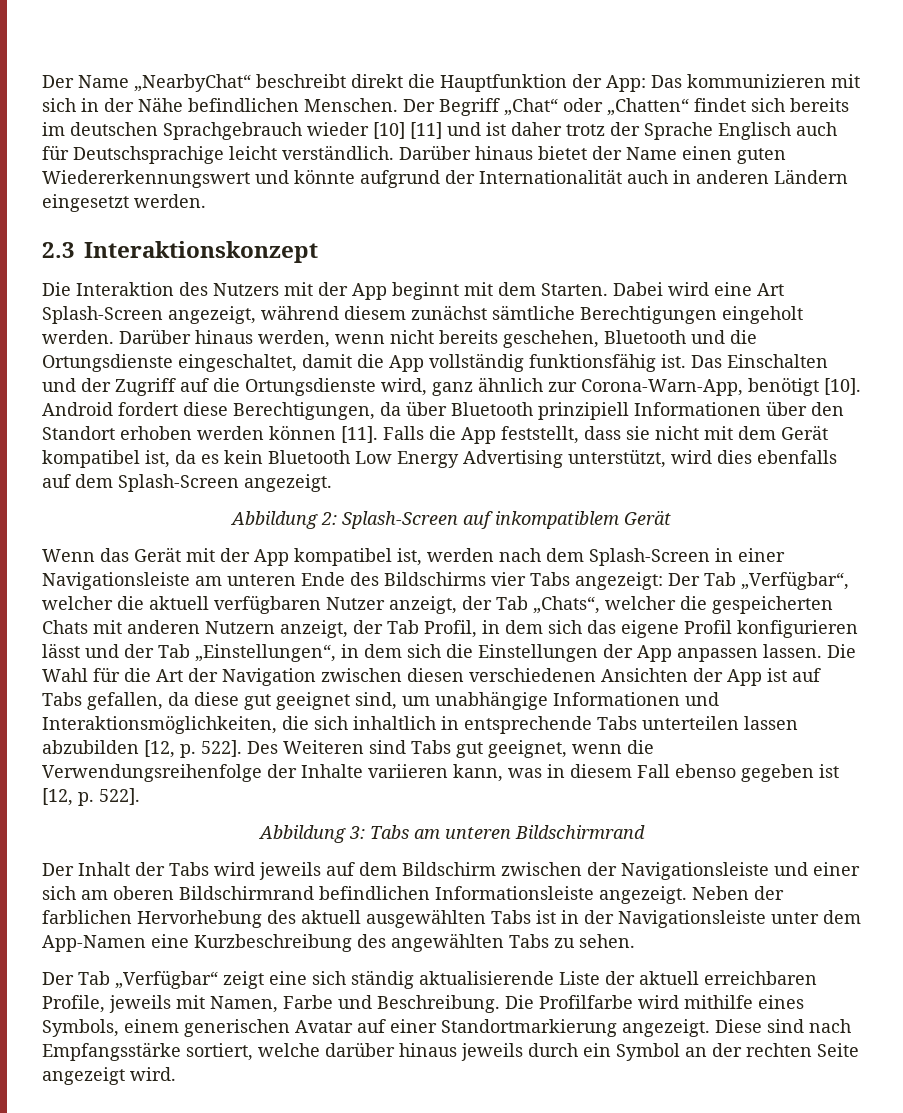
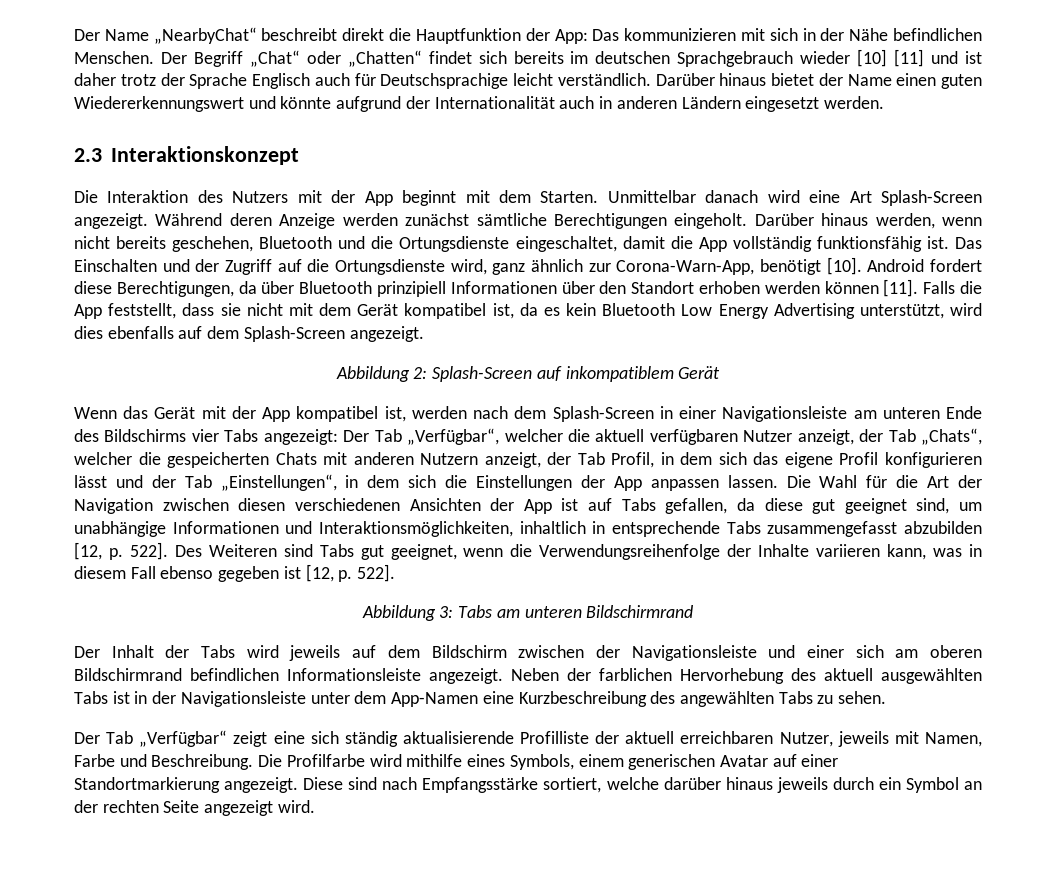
[613,282,663,296] Dabei -> [607,190,759,203] Unmittelbar danach
[168,305,406,324] angezeigt, während diesem -> [74,213,398,229] angezeigt. Während deren Anzeige werden
[722,306,803,324] [42,330,114,344] eingeholt werden. -> [674,213,748,229] eingeholt.
[282,716,348,730] die sich -> (513, 529) none
[642,716,798,730] unterteilen lassen -> [767,521,898,537] zusammengefasst
[559,971,600,985] Liste -> [520,731,590,744] Profilliste
[42,995,105,1013] Profile, -> [779,732,833,747] Nutzer,

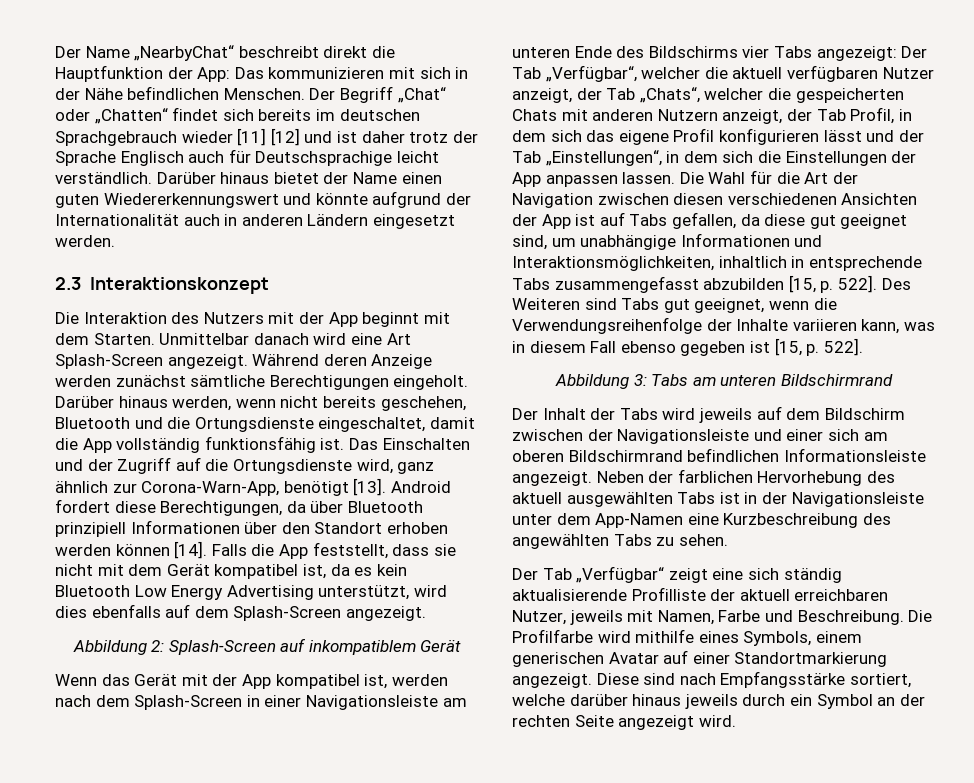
[857,49,925,67] [10] [11] -> [237,128,300,146] [11] [12]
[826,257,862,275] [10]. -> [353,478,387,496] [13].
[883,279,919,297] [11]. -> [174,541,208,559] [14].
[74,542,102,560] [12, -> [788,275,816,293] [15,
[305,564,334,582] [12, -> [774,338,802,356] [15,

